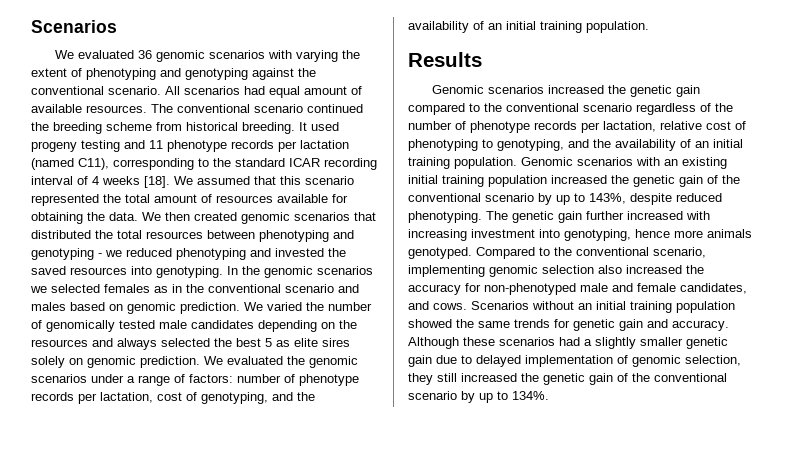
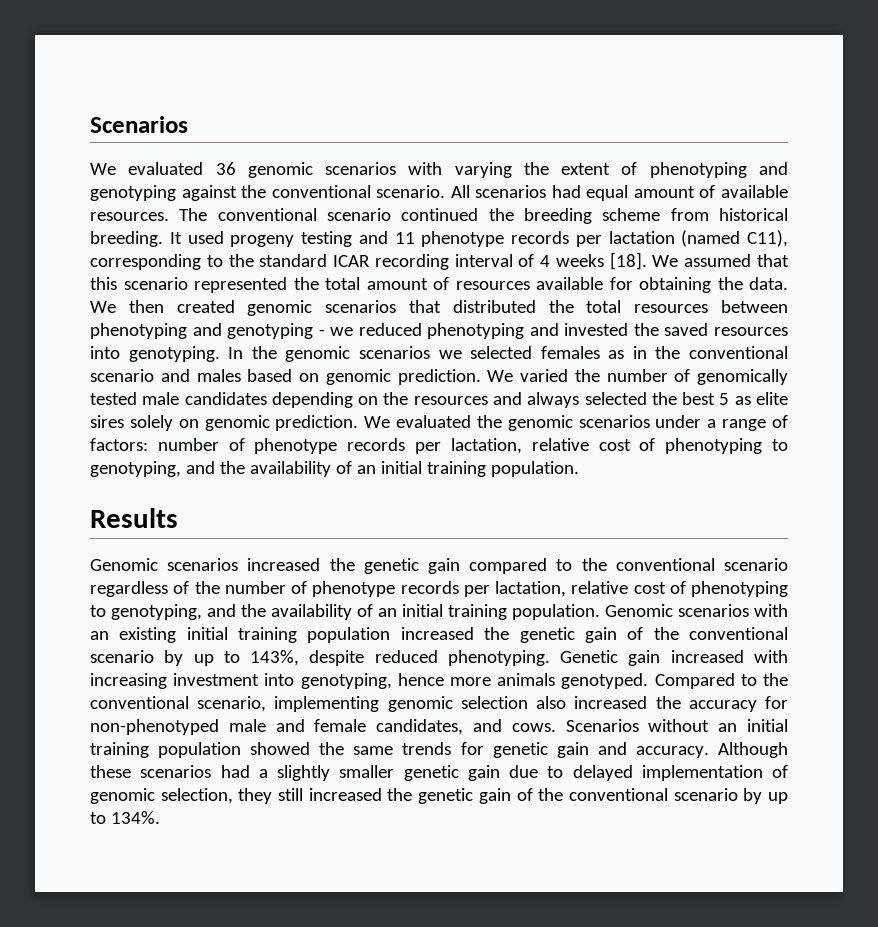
[157,392,197,401] cost of -> [531,438,788,454] relative cost of phenotyping to
[486,211,624,223] The genetic gain further -> [560,650,661,666] Genetic gain

